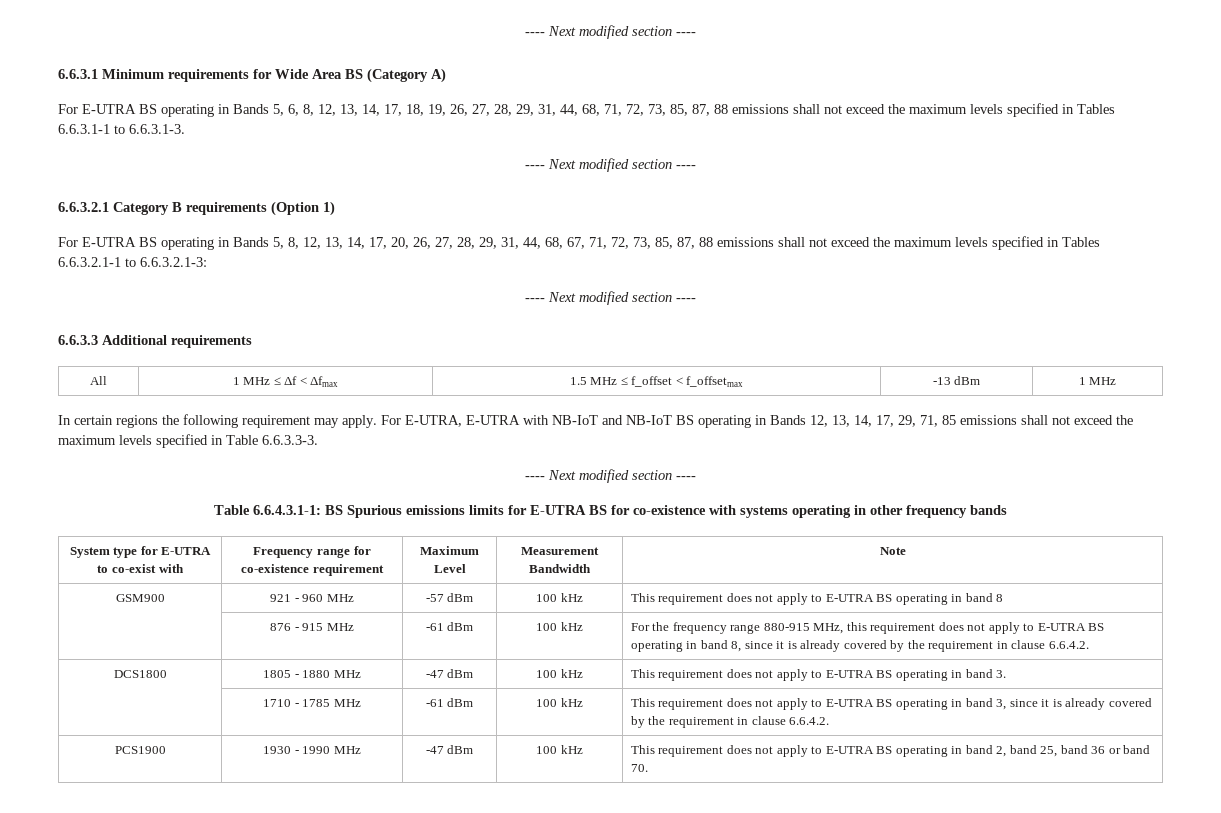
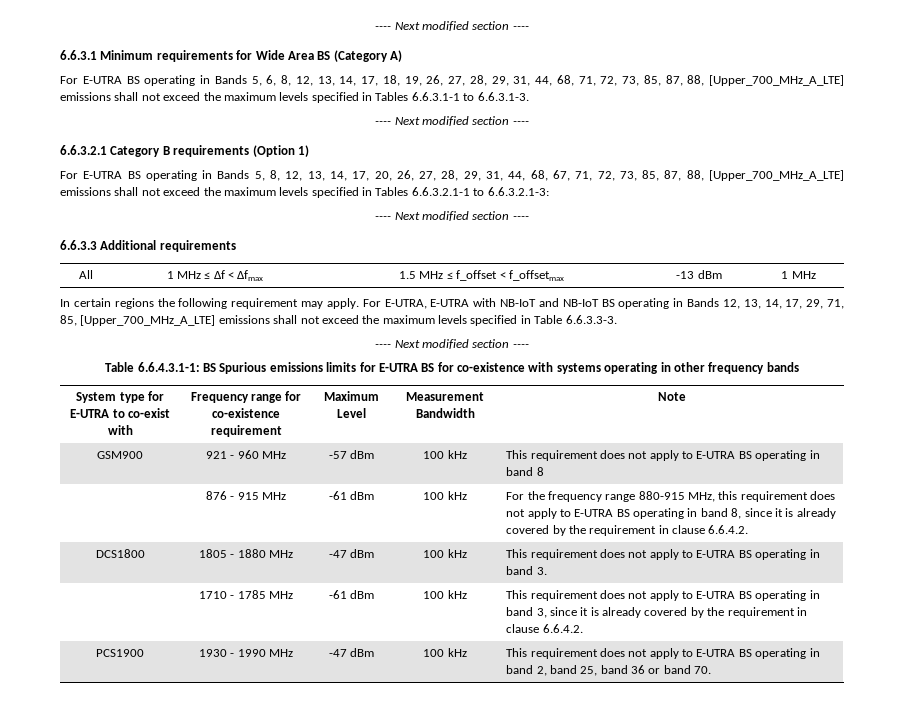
[714,104,728,114] 88 -> [687,75,844,86] 88, [Upper_700_MHz_A_LTE]
[699,237,713,247] 88 -> [686,170,845,181] 88, [Upper_700_MHz_A_LTE]
[942,415,956,425] 85 -> [60,315,216,326] 85, [Upper_700_MHz_A_LTE]

